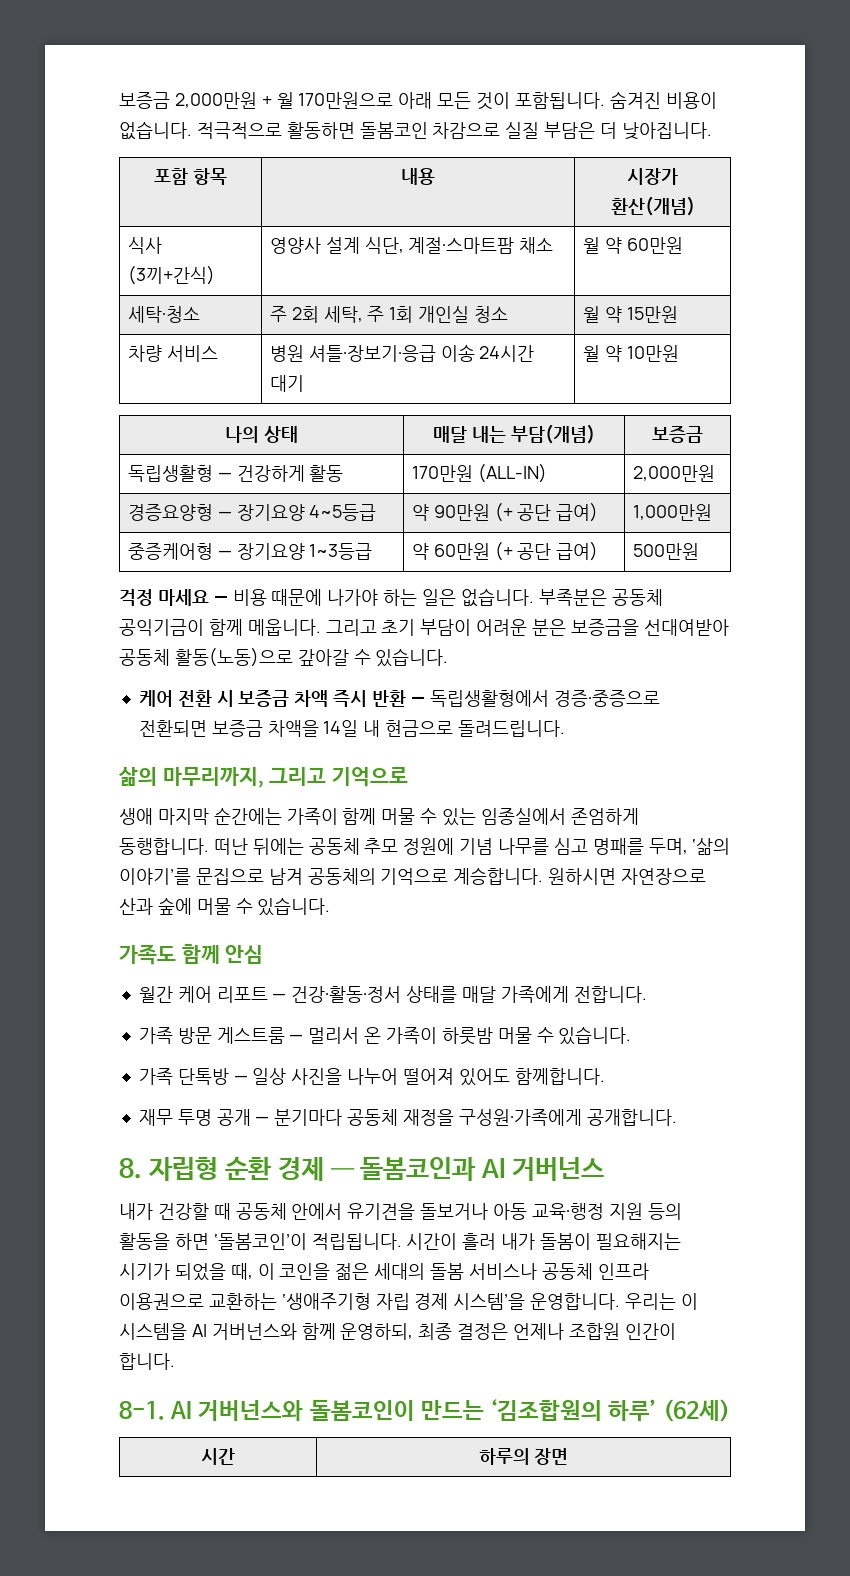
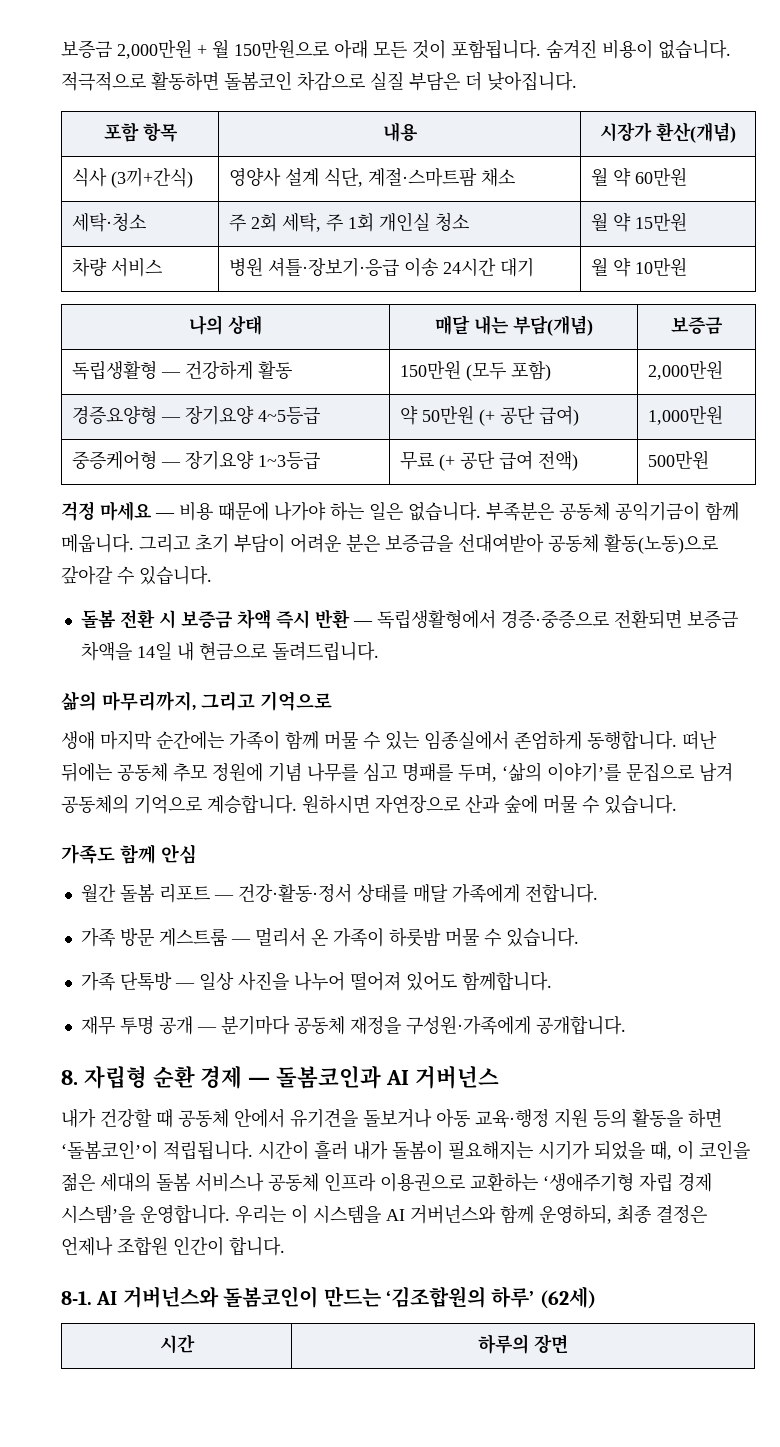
[298,92,394,109] 170만원으로 -> [234,39,329,58] 150만원으로
[411,463,547,483] 170만원 (ALL-IN) -> [399,360,551,381] 150만원 (모두 포함)
[433,504,490,521] 90만원 -> [421,405,474,424] 50만원
[411,541,599,561] 약 60만원 (+ 공단 급여) -> [399,450,578,471] 무료 (+ 공단 급여 전액)
[138,690,173,707] 케어 -> [80,610,116,629] 돌봄
[177,986,212,1003] 케어 -> [119,884,154,903] 돌봄

